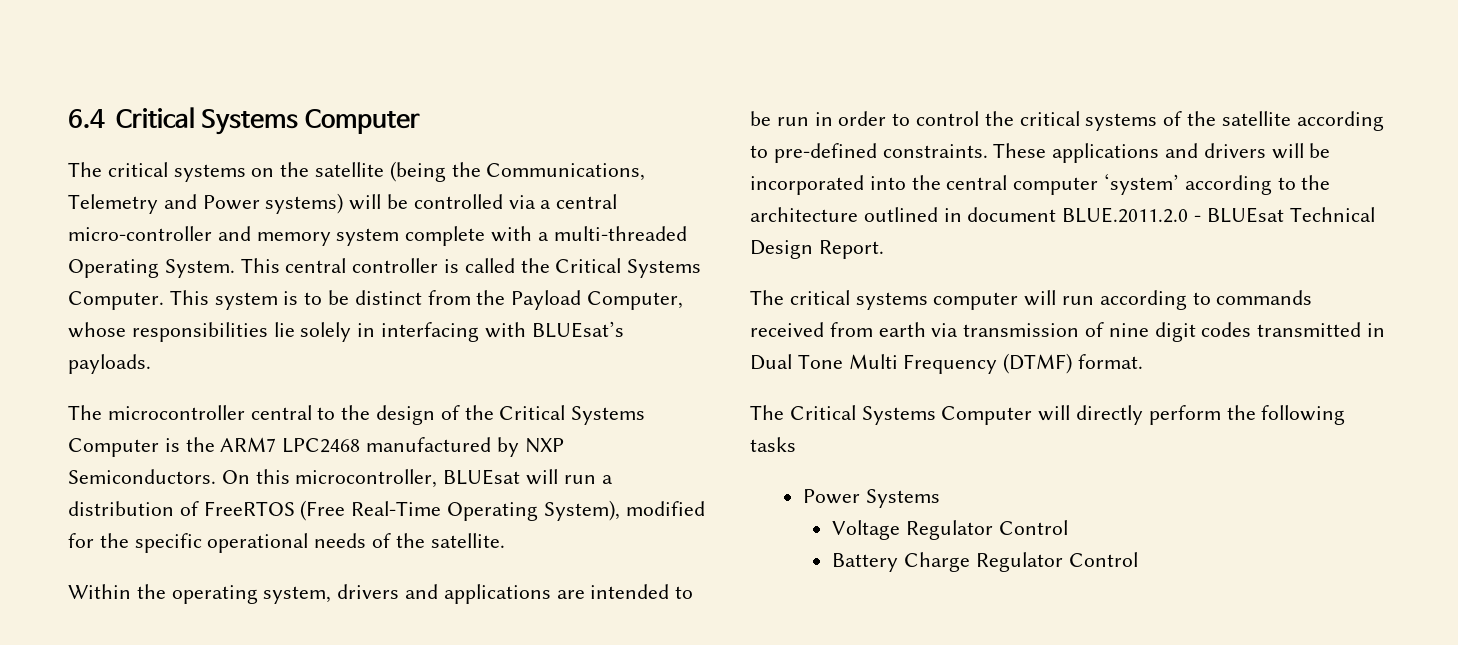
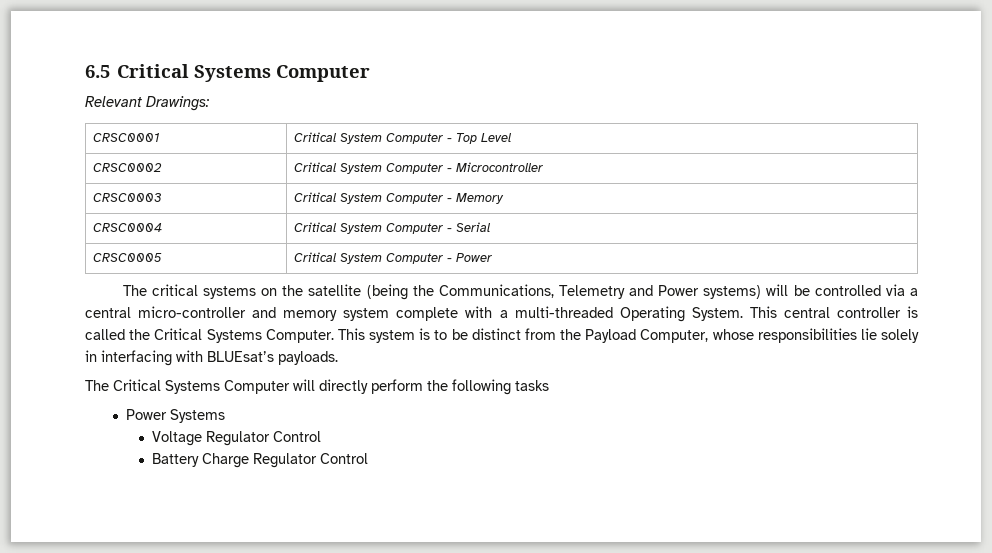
[68,107,420,135] 6.4 Critical Systems Computer -> [85,64,371,82] [85,96,209,111] [92,133,159,142] [293,132,512,144] [92,163,162,172] [293,162,543,174] [92,193,162,202] [293,192,504,204] [92,223,162,232] [293,222,491,234] [92,253,162,262] [293,252,492,264] 6.5 Critical Systems Computer // Relevant Drawings: // CRSC0001 | Critical System Computer - Top Level // CRSC0002 | Critical System Computer - Microcontroller // CRSC0003 | Critical System Computer - Memory // CRSC0004 | Critical System Computer - Serial // CRSC0005 | Critical System Computer - Power
[68,405,646,425] [68,437,564,457] [68,469,613,488] [68,500,705,521] [68,533,505,553] [68,584,694,604] [750,111,1384,131] [750,143,1331,163] [750,173,1331,195] [750,207,1375,223] [750,240,884,259] [750,290,1313,310] [750,322,1386,342] [750,353,1144,374] // The microcontroller central to the design of the Critical Systems Computer is the ARM7 LPC2468 manufactured by NXP Semiconductors. On this microcontroller, BLUEsat will run a distribution of FreeRTOS (Free Real-Time Operating System), modified for the specific operational needs of the satellite. // Within the operating system, drivers and applications are intended to be run in order to control the critical systems of the satellite according to pre-defined constraints. These applications and drivers will be incorporated into the central computer ‘system’ according to the architecture outlined in document BLUE.2011.2.0 - BLUEsat Technical Design Report. // The critical systems computer will run according to commands received from earth via transmission of nine digit codes transmitted in Dual Tone Multi Frequency (DTMF) format. -> (338, 358) none

